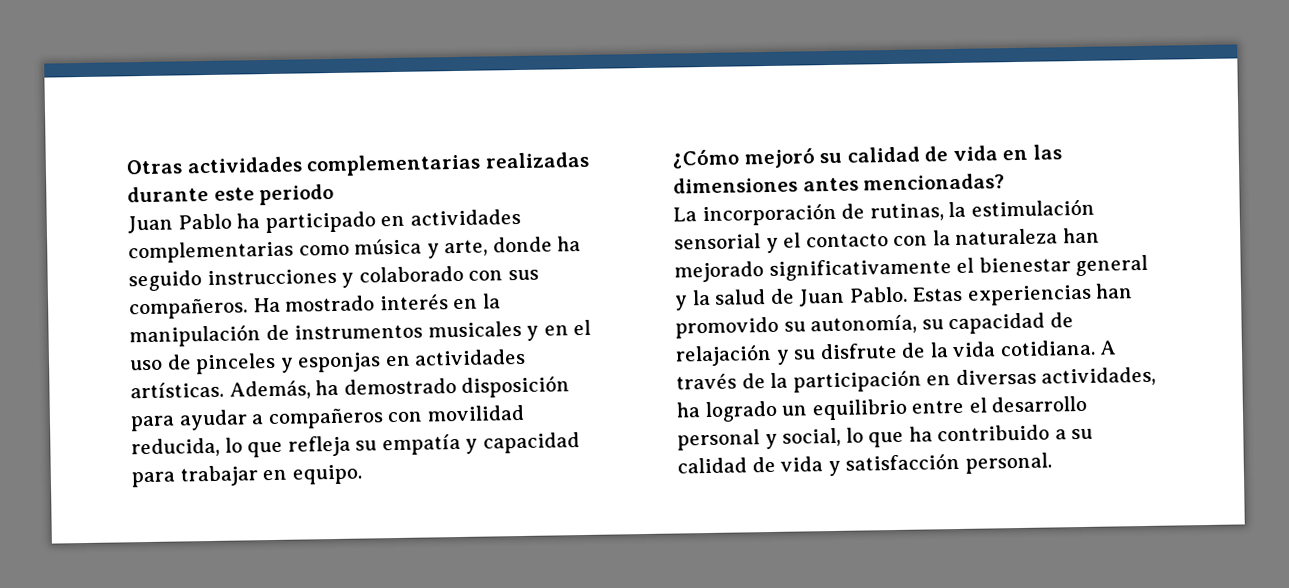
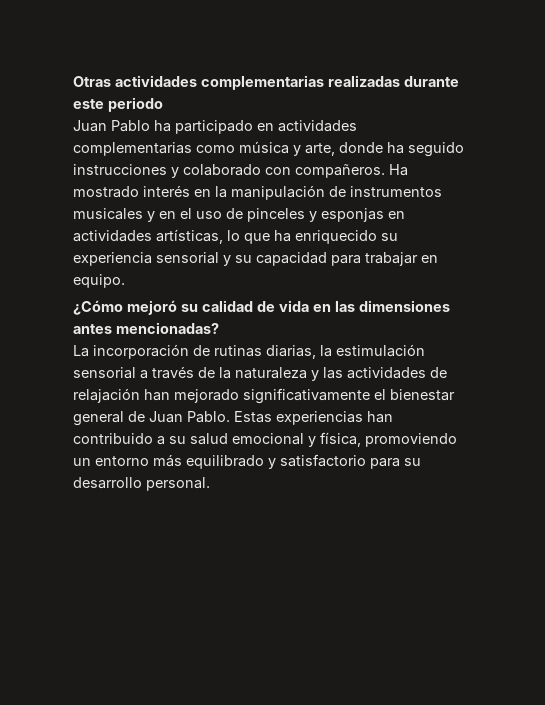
[507,269,539,281] sus -> (291, 171) none
[130,375,571,400] [130,404,525,432] [131,433,479,458] artísticas. Además, ha demostrado disposición para ayudar a compañeros con movilidad reducida, lo que refleja su empatía y -> [156,229,398,244] [73,252,252,266] artísticas, lo que ha enriquecido su experiencia sensorial y su
[869,203,944,222] rutinas, -> [214,345,316,359] rutinas diarias,
[765,228,1059,254] y el contacto con la naturaleza -> [140,366,447,381] [73,388,140,403] a través de la naturaleza y las actividades de relajación
[675,289,767,311] y la salud -> (124, 418) none
[675,312,1074,339] [675,339,1118,367] [676,366,1157,393] [676,395,1088,423] [677,424,1094,451] [677,452,961,477] promovido su autonomía, su capacidad de relajación y su disfrute de la vida cotidiana. A través de la participación en diversas actividades, ha logrado un equilibrio entre el desarrollo personal y social, lo que ha contribuido a su calidad de vida y satisfacción -> [73,432,457,447] [73,454,421,469] [73,477,142,489] contribuido a su salud emocional y física, promoviendo un entorno más equilibrado y satisfactorio para su desarrollo

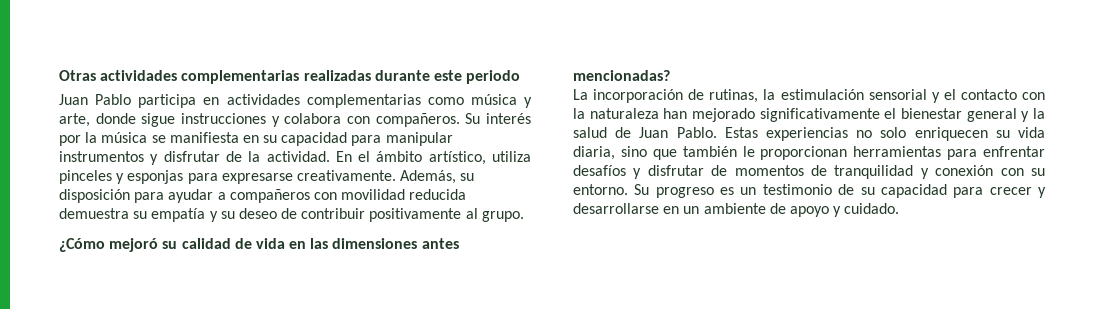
[154,120,253,134] ha participado -> [138,94,197,108] participa
[387,142,464,157] ha seguido -> [141,113,176,127] sigue
[183,164,261,176] colaborado -> [284,113,342,124] colabora
[389,164,408,176] [73,185,442,200] [73,208,405,222] [73,229,398,244] [73,252,438,266] [73,274,125,288] Ha mostrado interés en la manipulación de instrumentos musicales y en el uso de pinceles y esponjas en actividades artísticas, lo que ha enriquecido su experiencia sensorial y su capacidad para trabajar en equipo. -> [465,113,531,124] [59,132,453,146] [59,151,531,165] [59,170,475,184] [59,189,467,203] [59,208,524,222] Su interés por la música se manifiesta en su capacidad para manipular instrumentos y disfrutar de la actividad. En el ámbito artístico, utiliza pinceles y esponjas para expresarse creativamente. Además, su disposición para ayudar a compañeros con movilidad reducida demuestra su empatía y su deseo de contribuir positivamente al grupo.
[214,345,316,359] rutinas diarias, -> [709,89,759,103] rutinas,
[140,366,447,381] [73,388,140,403] a través de la naturaleza y las actividades de relajación -> [931,89,1045,103] [573,108,659,119] y el contacto con la naturaleza
(124, 418) none -> [1021,108,1045,122] [573,127,607,138] y la salud
[367,411,393,423] [73,432,457,447] [73,454,421,469] [73,477,210,491] han contribuido a su salud emocional y física, promoviendo un entorno más equilibrado y satisfactorio para su desarrollo personal. -> [856,127,1045,141] [573,146,1045,160] [573,165,1045,179] [573,184,1046,198] [573,203,900,217] no solo enriquecen su vida diaria, sino que también le proporcionan herramientas para enfrentar desafíos y disfrutar de momentos de tranquilidad y conexión con su entorno. Su progreso es un testimonio de su capacidad para crecer y desarrollarse en un ambiente de apoyo y cuidado.

